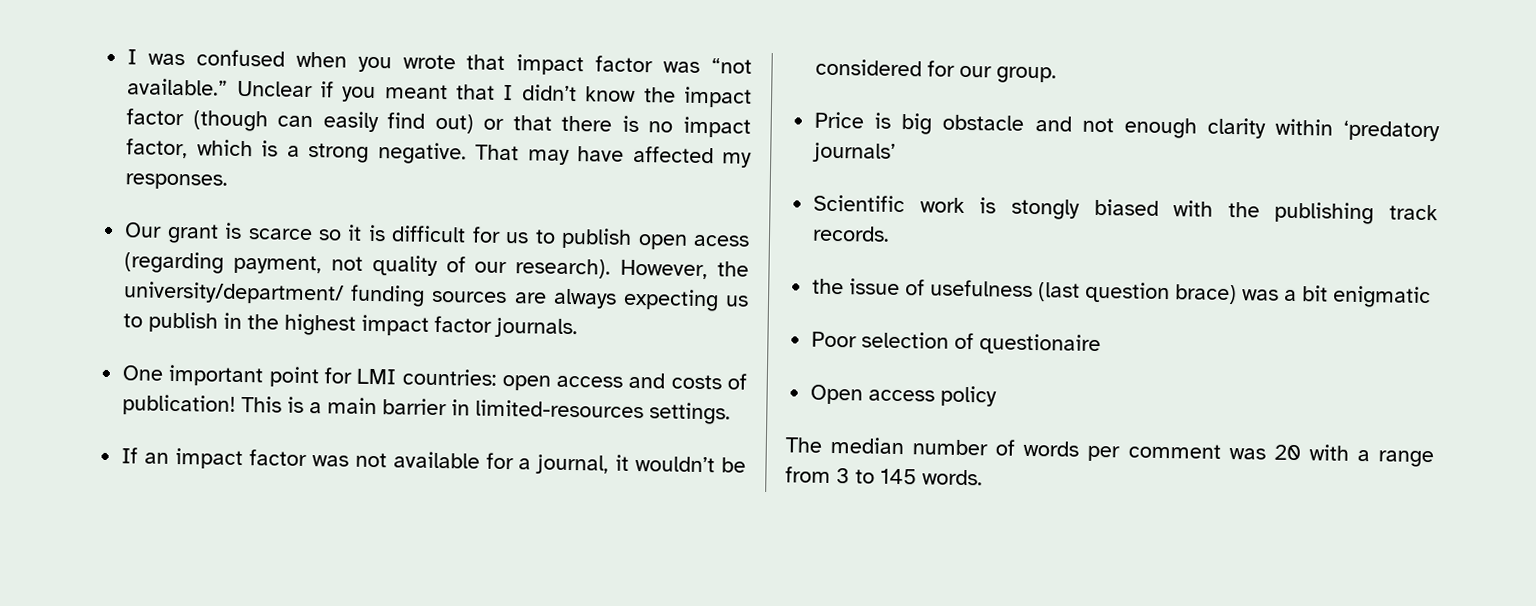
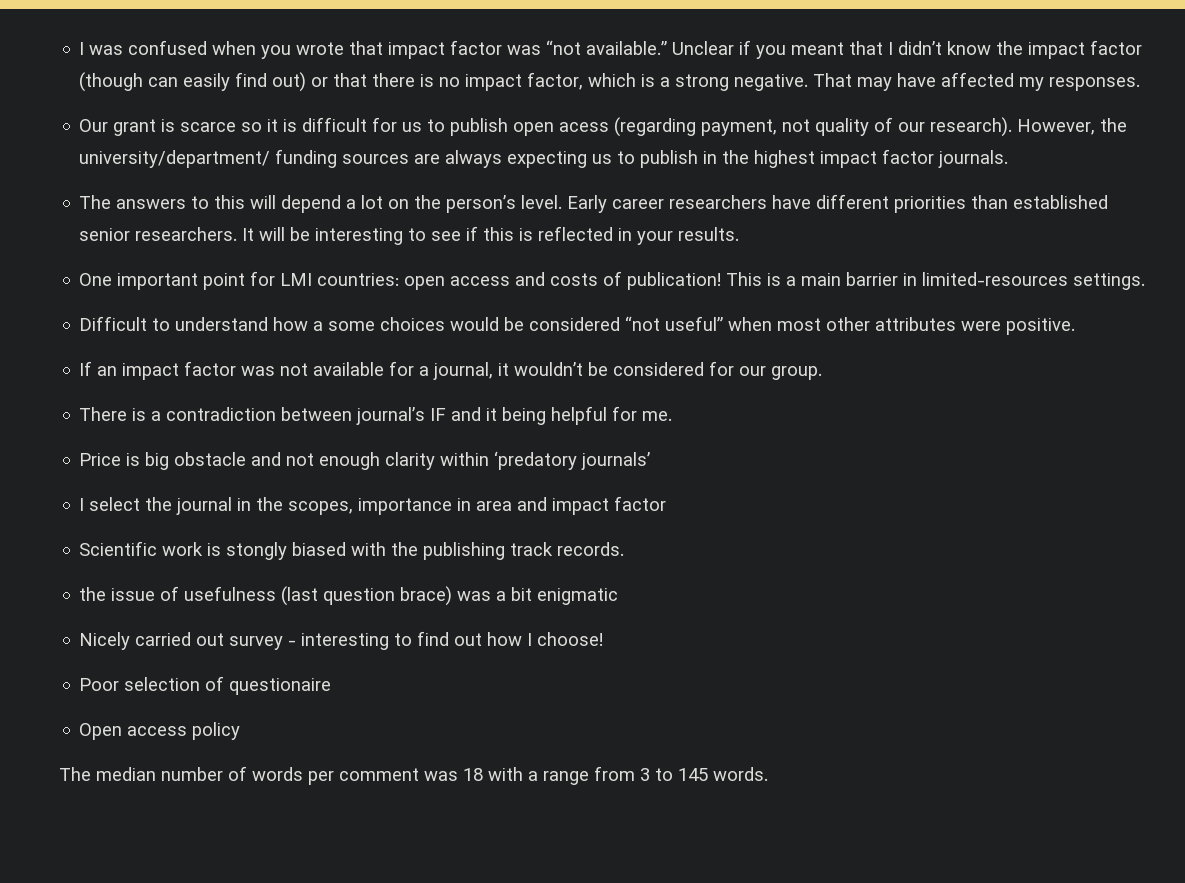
(579, 328) none -> [79,194,1109,213] [79,226,740,245] // The answers to this will depend a lot on the person’s level. Early career researchers have different priorities than established senior researchers. It will be interesting to see if this is reflected in your results.
(732, 413) none -> [79,316,1076,335] // Difficult to understand how a some choices would be considered “not useful” when most other attributes were positive.
(1058, 75) none -> [79,406,673,425] // There is a contradiction between journal’s IF and it being helpful for me.
(897, 152) none -> [79,496,667,515] // I select the journal in the scopes, importance in area and impact factor
(1432, 297) none -> [79,631,604,650] // Nicely carried out survey - interesting to find out how I choose!
[1273,444,1301,461] 20 -> [463,768,483,781] 18

